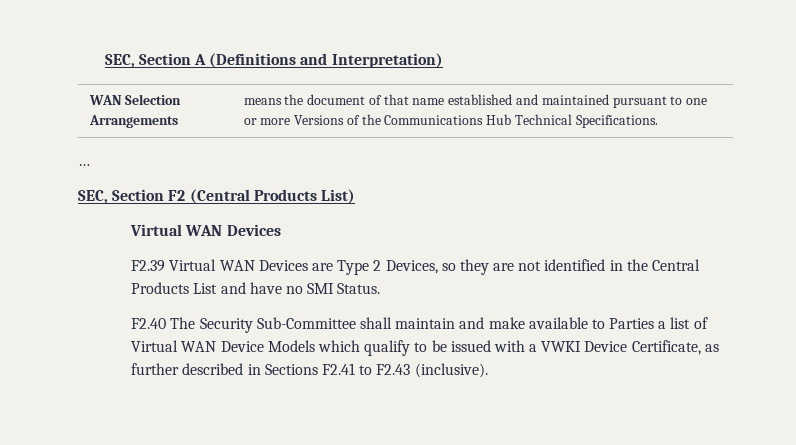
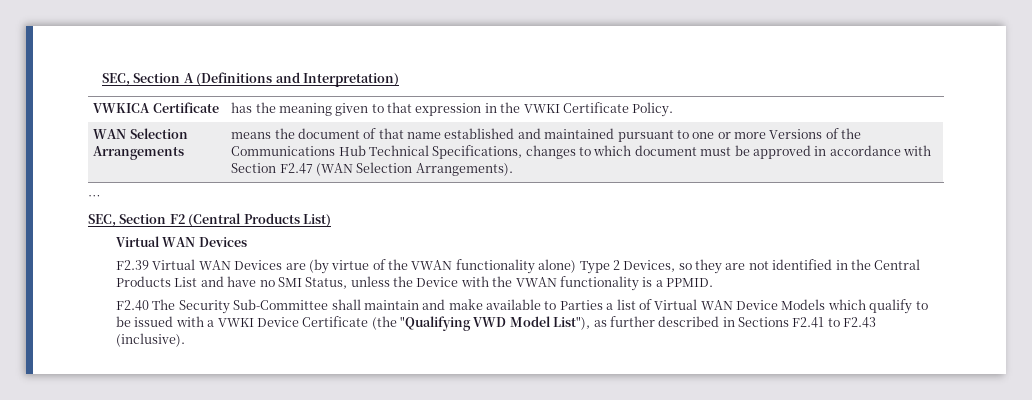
(443, 60) none -> [93,102,219,113] [231,102,674,117] // VWKICA Certificate | has the meaning given to that expression in the VWKI Certificate Policy.
[575,115,658,128] Specifications. -> [432,145,932,159] [231,162,513,176] Specifications, changes to which document must be approved in accordance with Section F2.47 (WAN Selection Arrangements).
(333, 267) none -> [308,259,577,274] (by virtue of the VWAN functionality alone)
[337,283,381,294] Status. -> [305,276,714,291] Status, unless the Device with the VWAN functionality is a PPMID.
[631,340,701,355] Certificate, -> [302,316,591,331] Certificate (the "Qualifying VWD Model List"),

